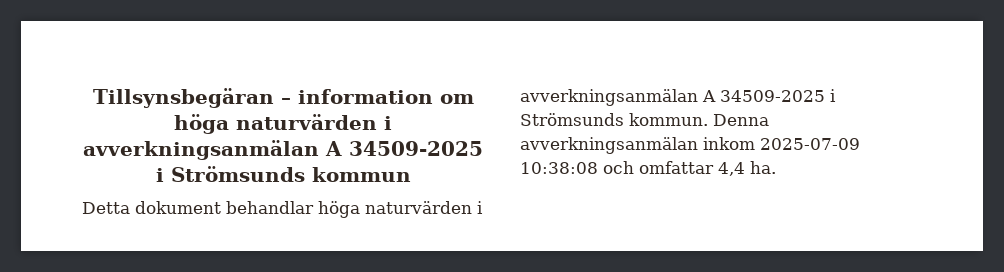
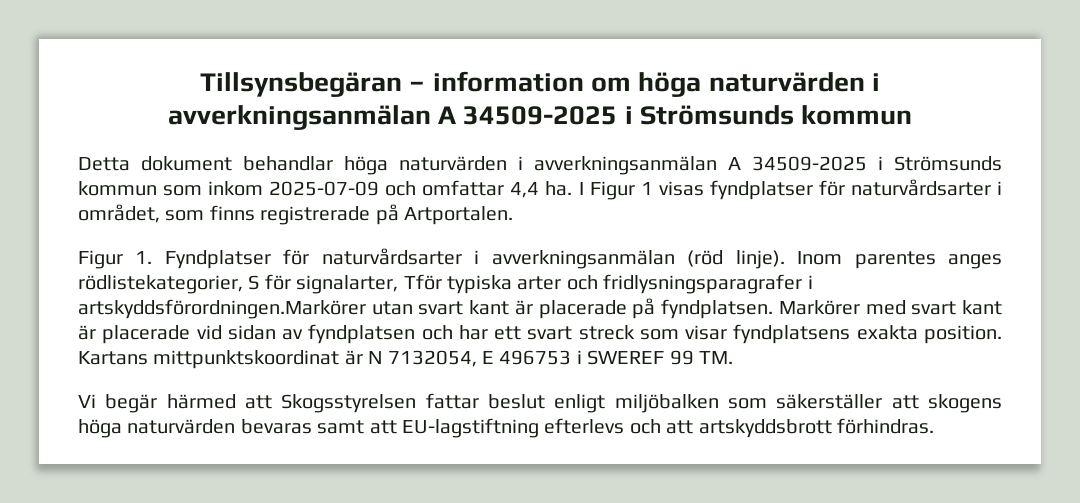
[629,113,769,126] [520,137,698,154] kommun. Denna avverkningsanmälan -> [78,181,203,196] kommun som
[520,162,598,174] 10:38:08 -> (380, 188) none
(776, 167) none -> [578,179,1003,200] [78,204,513,225] [78,248,1003,269] [78,274,813,294] [78,298,1003,319] [78,324,1002,344] [78,350,733,369] [78,393,1003,413] [78,418,934,438] I Figur 1 visas fyndplatser för naturvårdsarter i området, som finns registrerade på Artportalen. // Figur 1. Fyndplatser för naturvårdsarter i avverkningsanmälan (röd linje). Inom parentes anges rödlistekategorier, S för signalarter, Tför typiska arter och fridlysningsparagrafer i artskyddsförordningen.Markörer utan svart kant är placerade på fyndplatsen. Markörer med svart kant är placerade vid sidan av fyndplatsen och har ett svart streck som visar fyndplatsens exakta position. Kartans mittpunktskoordinat är N 7132054, E 496753 i SWEREF 99 TM. // Vi begär härmed att Skogsstyrelsen fattar beslut enligt miljöbalken som säkerställer att skogens höga naturvärden bevaras samt att EU-lagstiftning efterlevs och att artskyddsbrott förhindras.

